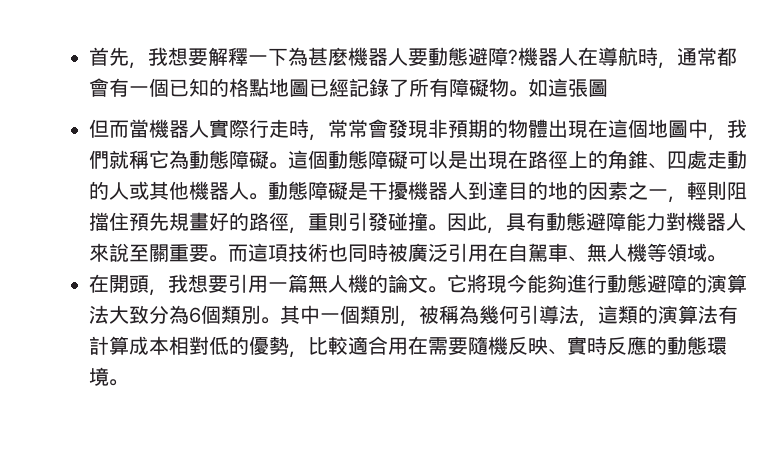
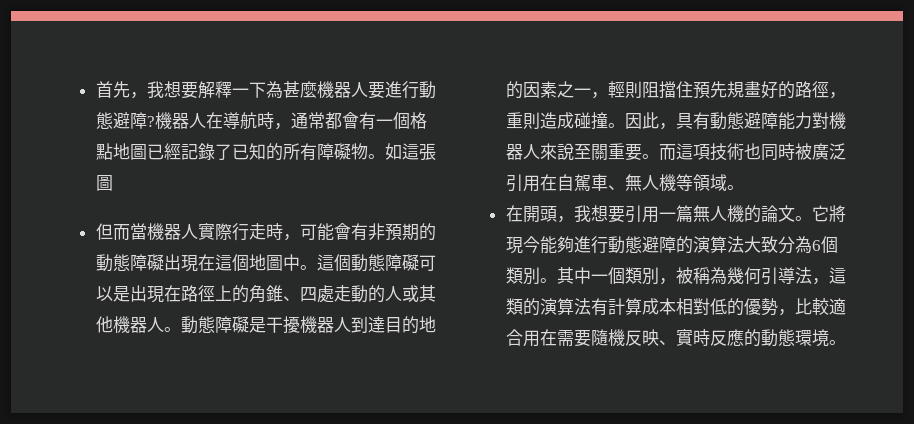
(428, 57) none -> [384,81,419,99] 進行
[169,78,229,97] 已知的 -> (410, 120) none
(409, 88) none -> [231,143,283,161] 已知的
[328,119,747,141] [89,150,269,169] 常常會發現非預期的物體出現在這個地圖中，我們就稱它為動態障礙 -> [299,223,436,241] [95,254,300,272] 可能會有非預期的動態障礙出現在這個地圖中
[348,212,388,231] 引發 -> [539,112,574,129] 造成

